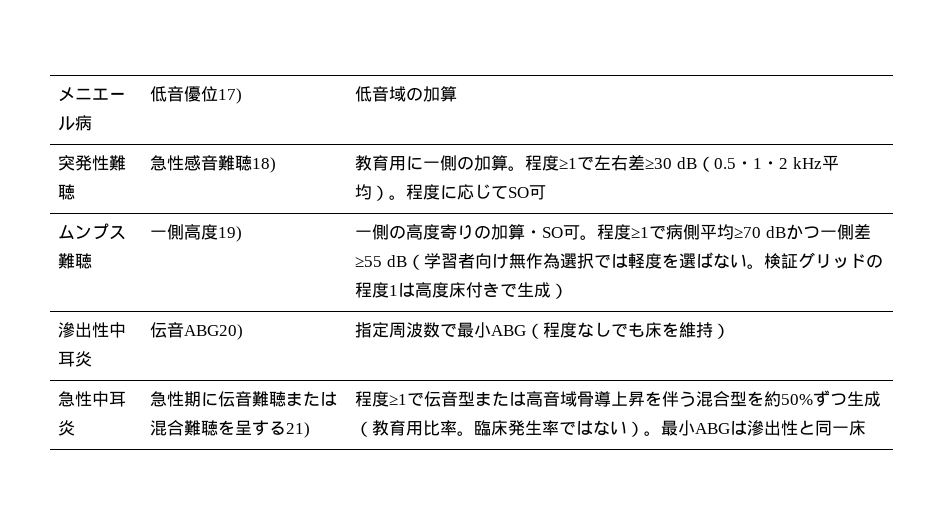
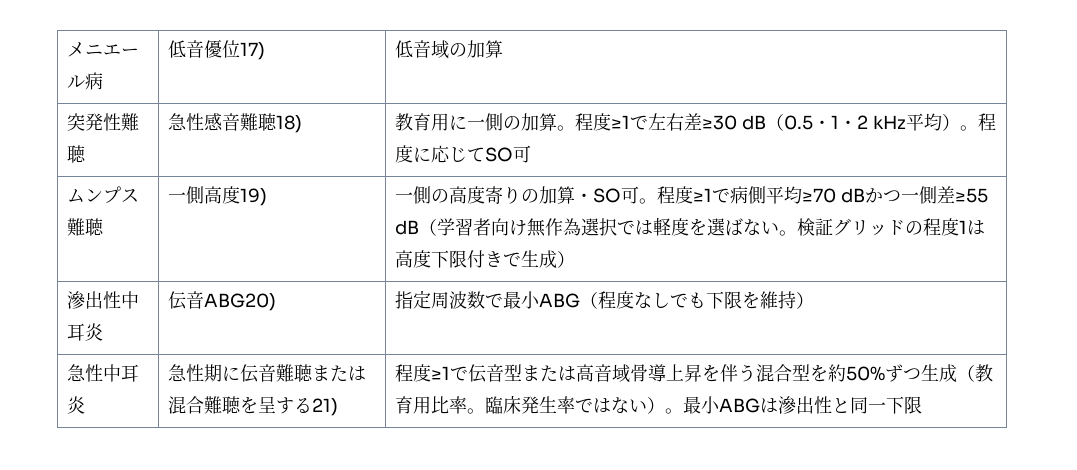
[449,282,467,298] 床 -> [430,250,467,268] 下限
[645,322,663,338] 床 -> [705,291,742,309] 下限
[849,420,867,436] 床 -> [885,396,922,414] 下限

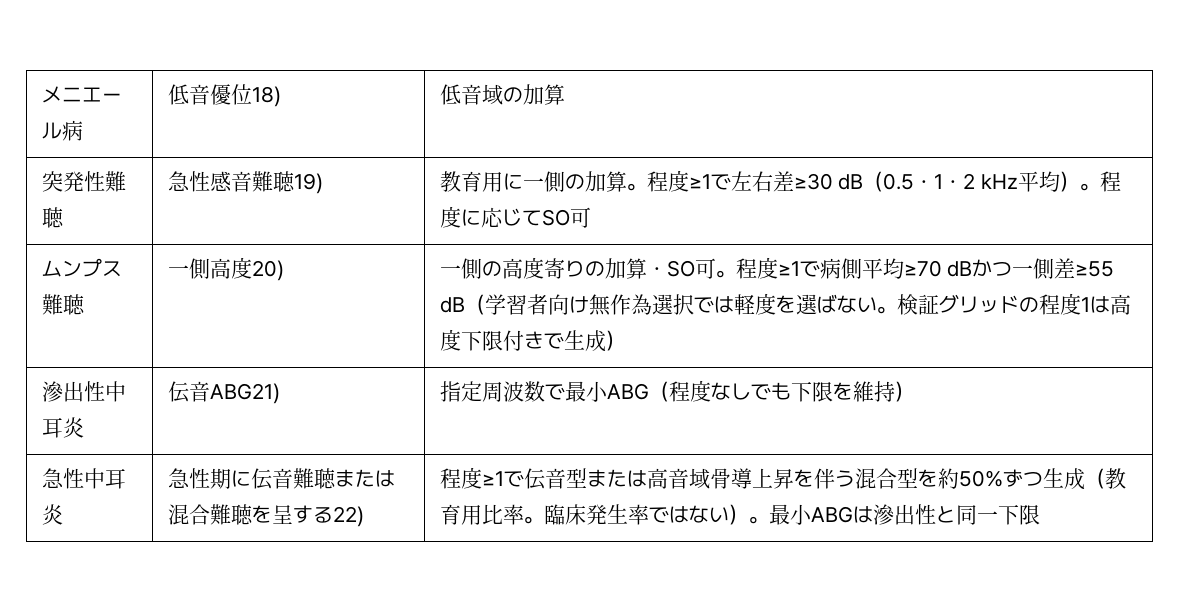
[239,42,265,60] 17) -> [251,86,281,107] 18)
[275,115,302,133] 18) -> [293,173,323,194] 19)
[239,188,267,206] 19) -> [251,260,284,281] 20)
[203,293,276,311] ABG20) -> [209,383,280,404] ABG21)
[311,398,338,416] 21) -> [332,506,364,527] 22)

